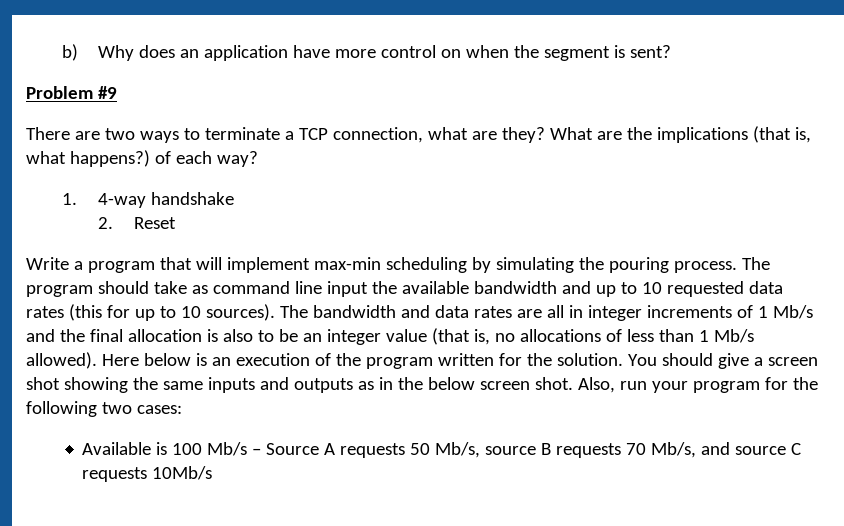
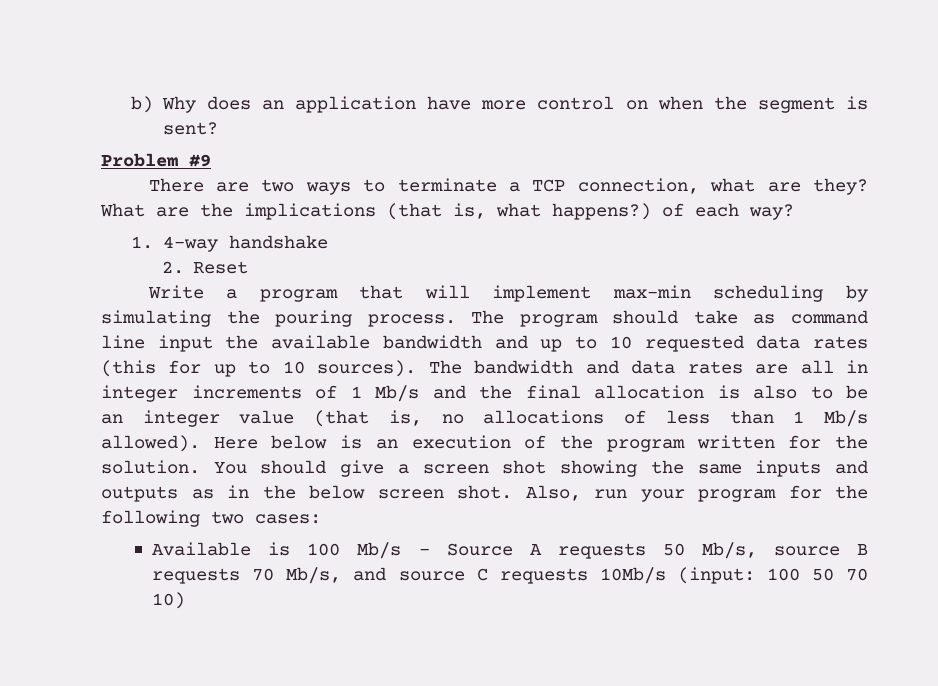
(213, 473) none -> [677,567,868,584] [152,592,186,609] (input: 100 50 70 10)

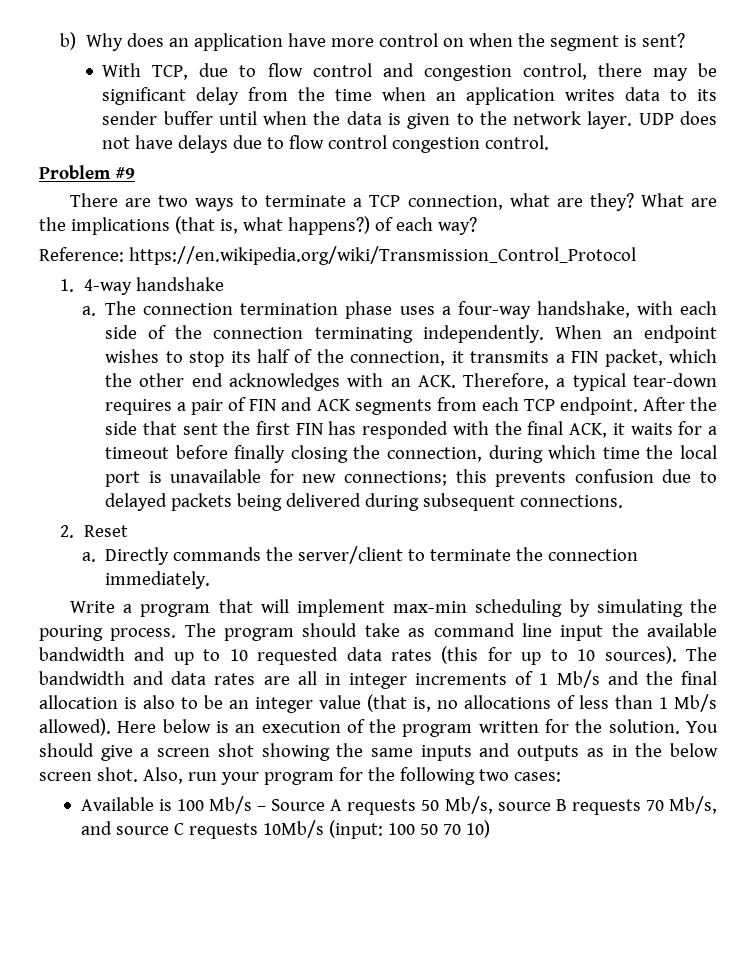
(218, 128) none -> [102,63,717,81] [102,87,717,105] [102,111,718,129] [102,135,550,153] // With TCP, due to flow control and congestion control, there may be significant delay from the time when an application writes data to its sender buffer until when the data is given to the network layer. UDP does not have delays due to flow control congestion control.
(794, 212) none -> [39,246,636,265] // Reference: https://en.wikipedia.org/wiki/Transmission_Control_Protocol
[161,261,249,274] 2. Reset -> [81,301,717,319] [105,325,717,343] [105,349,717,367] [105,373,717,391] [105,397,717,415] [105,421,717,439] [105,445,717,463] [105,469,718,487] [105,493,624,511] [60,525,128,538] [81,546,639,565] [105,571,211,589] a. The connection termination phase uses a four-way handshake, with each side of the connection terminating independently. When an endpoint wishes to stop its half of the connection, it transmits a FIN packet, which the other end acknowledges with an ACK. Therefore, a typical tear-down requires a pair of FIN and ACK segments from each TCP endpoint. After the side that sent the first FIN has responded with the final ACK, it waits for a timeout before finally closing the connection, during which time the local port is unavailable for new connections; this prevents confusion due to delayed packets being delivered during subsequent connections. // 2. Reset // a. Directly commands the server/client to terminate the connection immediately.

